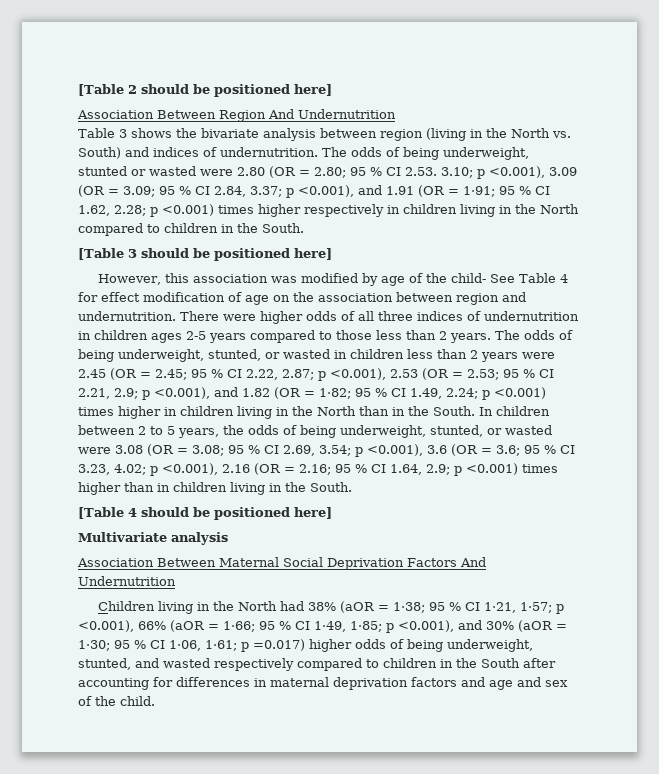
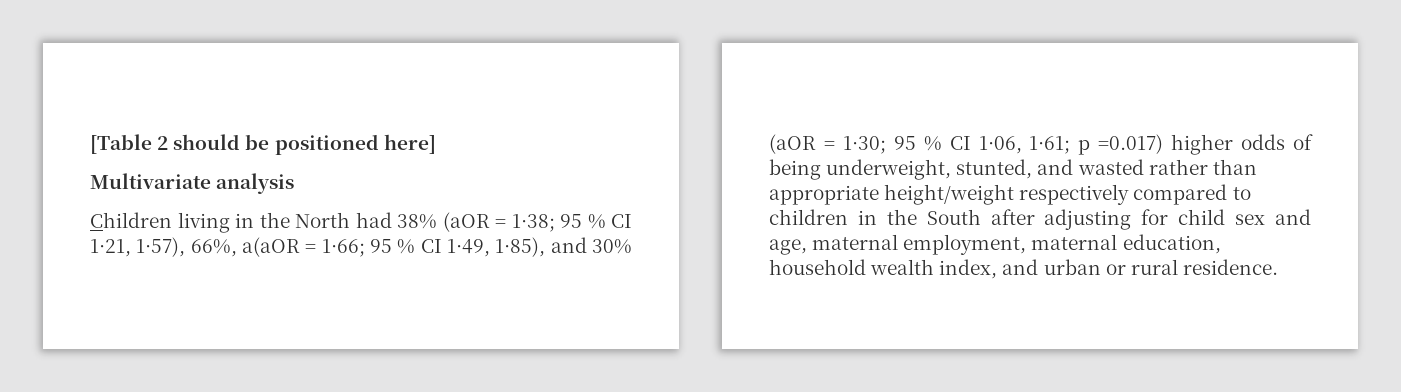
[77,109,396,122] [78,128,571,141] [78,147,529,160] [78,166,577,179] [78,185,550,198] [78,204,579,217] [78,223,304,236] [78,248,332,261] [97,273,568,286] [78,292,526,305] [78,311,579,324] [78,330,573,343] [78,349,555,362] [78,368,554,381] [78,387,546,400] [78,406,550,419] [78,425,552,438] [78,444,575,457] [78,463,558,476] [78,482,352,495] [78,507,332,520] [78,532,228,545] [77,557,486,570] [78,576,176,586] Association Between Region And Undernutrition // Table 3 shows the bivariate analysis between region (living in the North vs. South) and indices of undernutrition. The odds of being underweight, stunted or wasted were 2.80 (OR = 2.80; 95 % CI 2.53. 3.10; p <0.001), 3.09 (OR = 3.09; 95 % CI 2.84, 3.37; p <0.001), and 1.91 (OR = 1·91; 95 % CI 1.62, 2.28; p <0.001) times higher respectively in children living in the North compared to children in the South. // [Table 3 should be positioned here] // However, this association was modified by age of the child- See Table 4 for effect modification of age on the association between region and undernutrition. There were higher odds of all three indices of undernutrition in children ages 2-5 years compared to those less than 2 years. The odds of being underweight, stunted, or wasted in children less than 2 years were 2.45 (OR = 2.45; 95 % CI 2.22, 2.87; p <0.001), 2.53 (OR = 2.53; 95 % CI 2.21, 2.9; p <0.001), and 1.82 (OR = 1·82; 95 % CI 1.49, 2.24; p <0.001) times higher in children living in the North than in the South. In children between 2 to 5 years, the odds of being underweight, stunted, or wasted were 3.08 (OR = 3.08; 95 % CI 2.69, 3.54; p <0.001), 3.6 (OR = 3.6; 95 % CI 3.23, 4.02; p <0.001), 2.16 (OR = 2.16; 95 % CI 1.64, 2.9; p <0.001) times higher than in children living in the South. // [Table 4 should be positioned here] // Multivariate analysis // Association Between Maternal Social Deprivation Factors And Undernutrition -> [90,173,295,194] Multivariate analysis
[519,602,564,614] [78,620,205,632] 1·57; p <0.001), 66% (aOR -> [136,237,300,257] 1·57), 66%, a(aOR
[350,620,454,633] 1·85; p <0.001), -> [495,237,546,257] 1·85),
(210, 663) none -> [1148,159,1257,175] [769,184,1015,205] rather than appropriate height/weight
[78,677,568,690] [78,696,155,706] accounting for differences in maternal deprivation factors and age and sex of the child. -> [1044,209,1311,230] [769,234,1221,255] [769,259,1278,279] adjusting for child sex and age, maternal employment, maternal education, household wealth index, and urban or rural residence.

